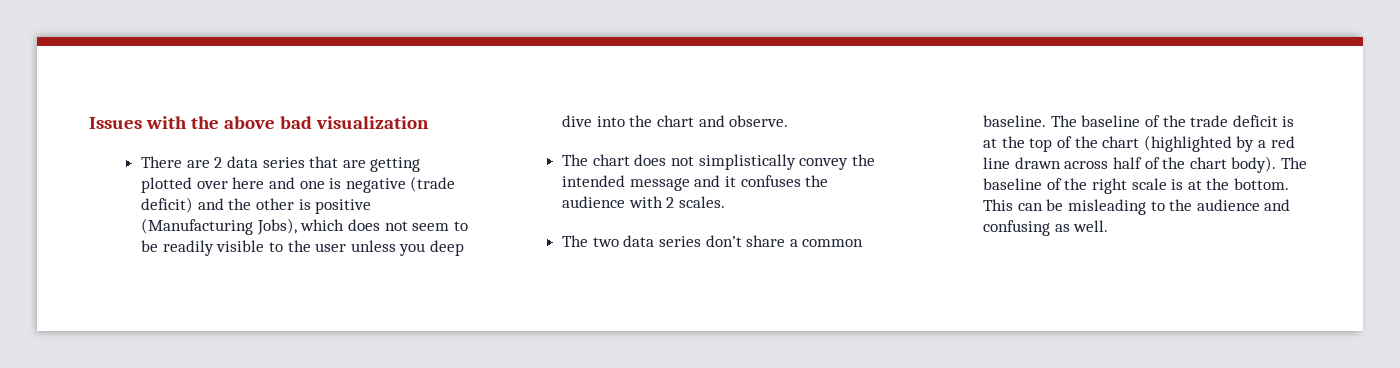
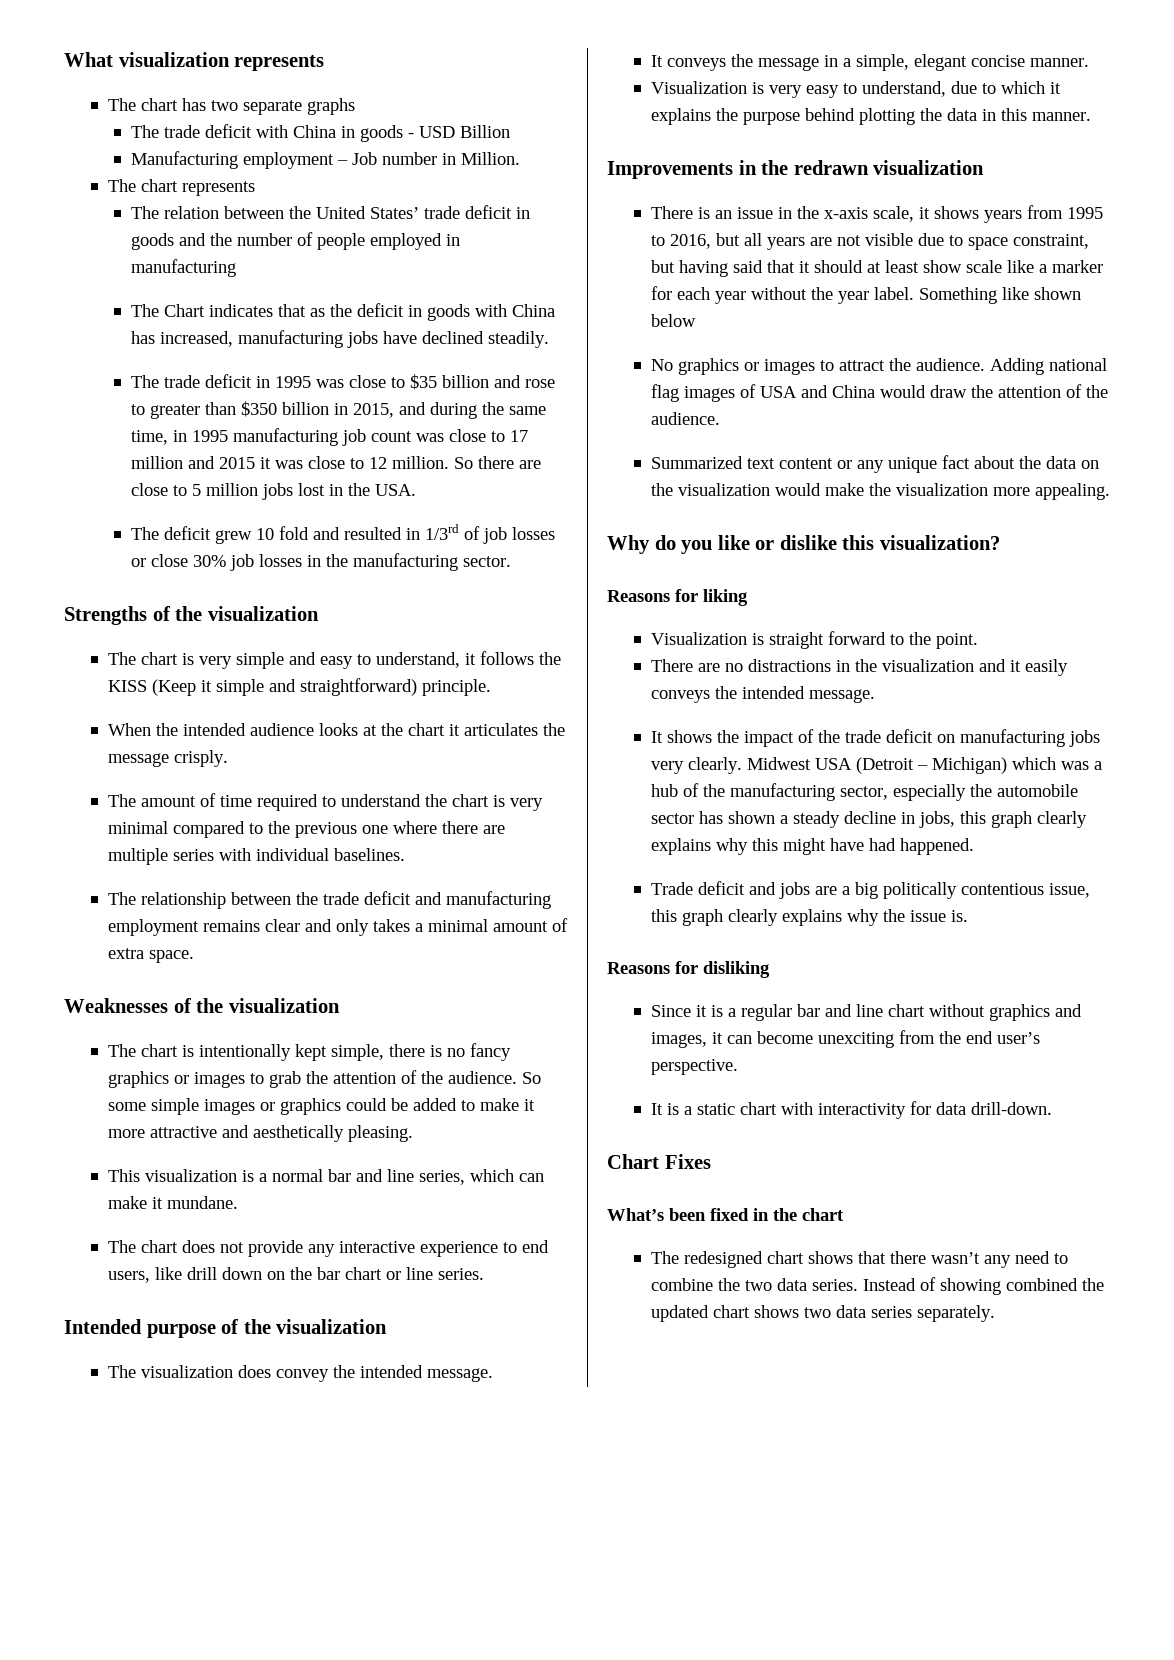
[89,116,429,129] [141,156,421,172] [141,176,456,193] [141,197,372,214] [141,218,468,235] [141,240,464,256] [562,115,789,127] [562,154,875,170] [562,175,829,191] [562,196,725,208] [562,235,864,247] [983,115,1295,127] [983,135,1295,152] [983,156,1307,173] [983,178,1289,194] [983,199,1291,215] [983,220,1109,236] Issues with the above bad visualization // There are 2 data series that are getting plotted over here and one is negative (trade deficit) and the other is positive (Manufacturing Jobs), which does not seem to be readily visible to the user unless you deep dive into the chart and observe. // The chart does not simplistically convey the intended message and it confuses the audience with 2 scales. // The two data series don’t share a common baseline. The baseline of the trade deficit is at the top of the chart (highlighted by a red line drawn across half of the chart body). The baseline of the right scale is at the bottom. This can be misleading to the audience and confusing as well. -> [64,52,325,71] [107,98,355,115] [130,124,510,142] [130,151,520,169] [107,179,255,196] [130,205,530,219] [130,232,460,250] [130,259,236,277] [130,303,555,321] [130,330,549,348] [130,374,555,390] [130,401,546,419] [130,428,528,446] [130,456,541,469] [130,483,416,500] [130,524,555,544] [130,553,511,571] [64,606,319,625] [107,651,561,669] [107,678,491,696] [107,723,565,736] [107,750,228,767] [107,793,543,811] [107,821,505,838] [107,848,405,865] [107,891,551,909] [107,918,568,936] [107,948,194,963] [64,998,340,1013] [107,1043,511,1061] [107,1070,541,1088] [107,1098,535,1115] [107,1125,413,1142] [107,1169,544,1185] [107,1196,238,1209] [107,1240,549,1257] [107,1267,484,1283] [64,1319,388,1338] [107,1365,493,1382] [650,54,1089,71] [650,81,1061,98] [650,108,1091,125] [607,160,985,179] [650,205,1103,223] [650,233,1089,250] [650,260,1103,277] [650,286,1081,304] [650,314,696,327] [650,358,1107,375] [650,384,1108,402] [650,412,720,425] [650,455,1099,473] [650,483,1110,500] [607,535,1000,554] [607,589,748,606] [650,631,978,649] [650,659,1068,676] [650,686,875,703] [650,729,1100,747] [650,757,1102,774] [650,783,1078,801] [650,811,1087,828] [650,838,974,855] [650,881,1090,899] [650,909,968,926] [607,961,770,978] [650,1004,1082,1021] [650,1030,1040,1048] [650,1059,738,1075] [650,1101,1052,1119] [607,1154,711,1169] [607,1208,844,1221] [650,1251,1068,1268] [650,1277,1104,1295] [650,1305,995,1322] What visualization represents // The chart has two separate graphs // The trade deficit with China in goods - USD Billion // Manufacturing employment – Job number in Million. // The chart represents // The relation between the United States’ trade deficit in goods and the number of people employed in manufacturing // The Chart indicates that as the deficit in goods with China has increased, manufacturing jobs have declined steadily. // The trade deficit in 1995 was close to $35 billion and rose to greater than $350 billion in 2015, and during the same time, in 1995 manufacturing job count was close to 17 million and 2015 it was close to 12 million. So there are close to 5 million jobs lost in the USA. // The deficit grew 10 fold and resulted in 1/3rd of job losses or close 30% job losses in the manufacturing sector. // Strengths of the visualization // The chart is very simple and easy to understand, it follows the KISS (Keep it simple and straightforward) principle. // When the intended audience looks at the chart it articulates the message crisply. // The amount of time required to understand the chart is very minimal compared to the previous one where there are multiple series with individual baselines. // The relationship between the trade deficit and manufacturing employment remains clear and only takes a minimal amount of extra space. // Weaknesses of the visualization // The chart is intentionally kept simple, there is no fancy graphics or images to grab the attention of the audience. So some simple images or graphics could be added to make it more attractive and aesthetically pleasing. // This visualization is a normal bar and line series, which can make it mundane. // The chart does not provide any interactive experience to end users, like drill down on the bar chart or line series. // Intended purpose of the visualization // The visualization does convey the intended message. // It conveys the message in a simple, elegant concise manner. // Visualization is very easy to understand, due to which it explains the purpose behind plotting the data in this manner. // Improvements in the redrawn visualization // There is an issue in the x-axis scale, it shows years from 1995 to 2016, but all years are not visible due to space constraint, but having said that it should at least show scale like a marker for each year without the year label. Something like shown below // No graphics or images to attract the audience. Adding national flag images of USA and China would draw the attention of the audience. // Summarized text content or any unique fact about the data on the visualization would make the visualization more appealing. // Why do you like or dislike this visualization? // Reasons for liking // Visualization is straight forward to the point. // There are no distractions in the visualization and it easily conveys the intended message. // It shows the impact of the trade deficit on manufacturing jobs very clearly. Midwest USA (Detroit – Michigan) which was a hub of the manufacturing sector, especially the automobile sector has shown a steady decline in jobs, this graph clearly explains why this might have had happened. // Trade deficit and jobs are a big politically contentious issue, this graph clearly explains why the issue is. // Reasons for disliking // Since it is a regular bar and line chart without graphics and images, it can become unexciting from the end user’s perspective. // It is a static chart with interactivity for data drill-down. // Chart Fixes // What’s been fixed in the chart // The redesigned chart shows that there wasn’t any need to combine the two data series. Instead of showing combined the updated chart shows two data series separately.

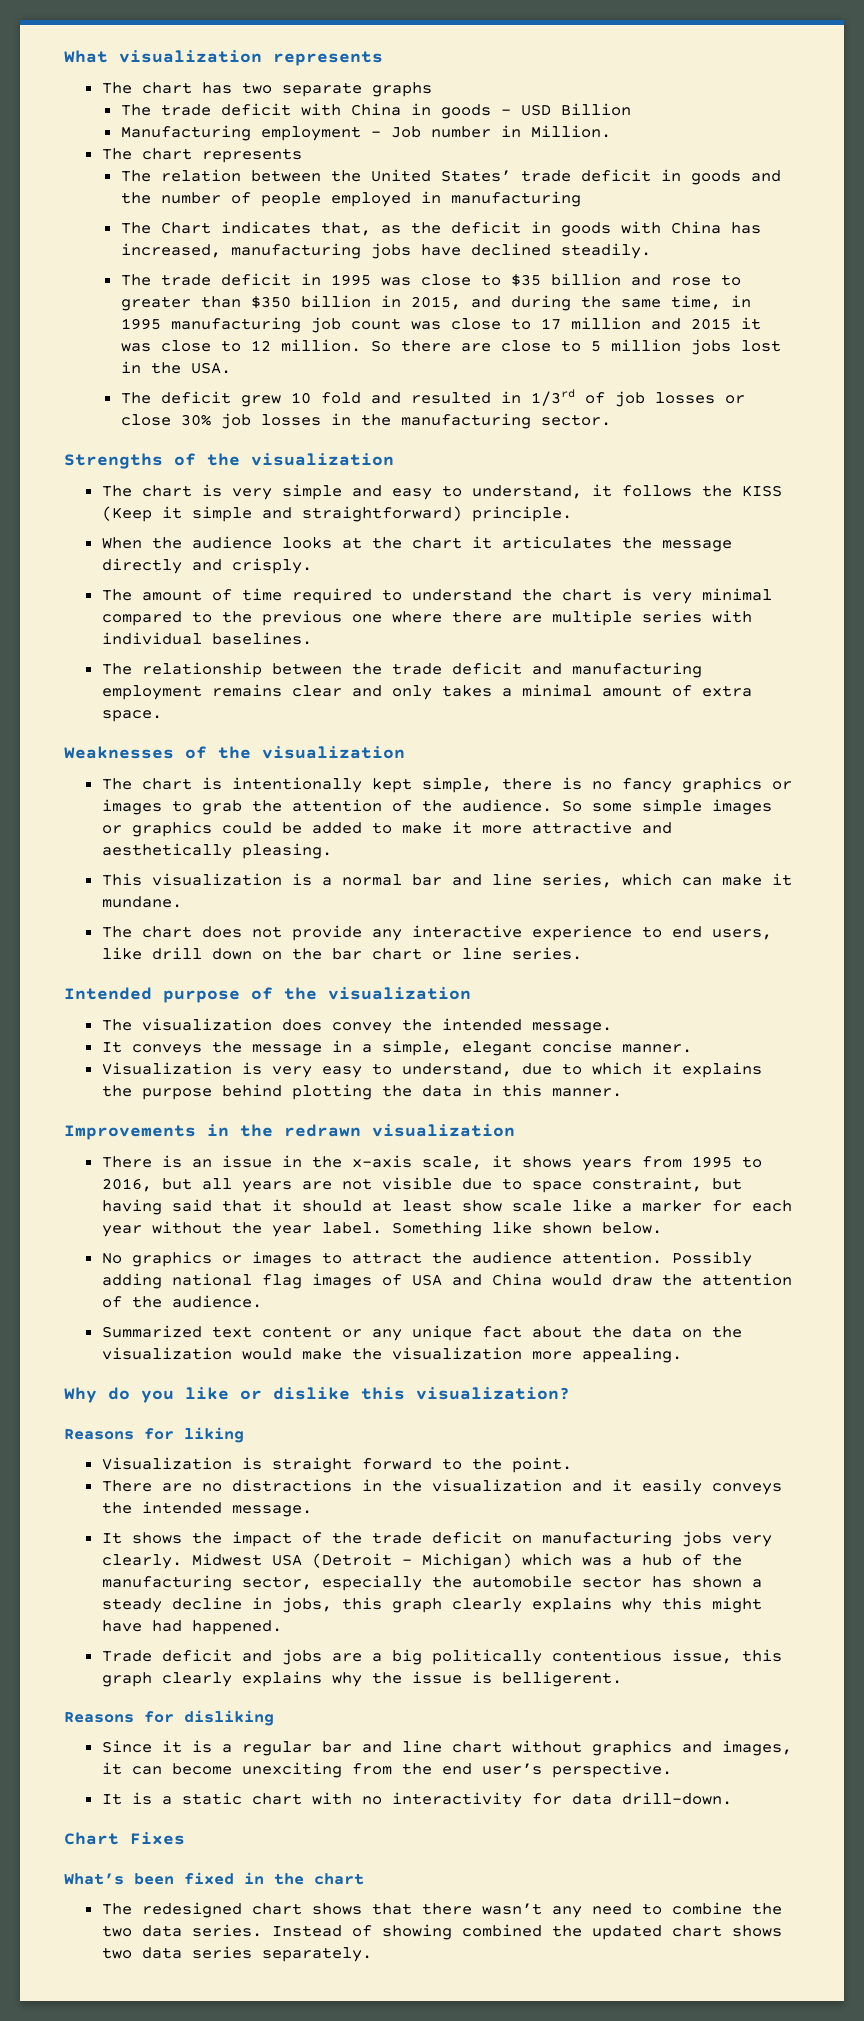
[277,304,306,317] that -> [320,222,371,236] that,
[182,723,246,736] intended -> (182, 543) none
(169, 760) none -> [101,558,222,574] directly and
[650,314,696,327] below -> [601,1222,662,1234] below.
[915,358,1044,375] audience. Adding -> [471,1251,752,1267] [101,1273,162,1289] audience attention. Possibly adding
[950,910,968,922] is. -> [471,1671,622,1687] is belligerent.
(813, 1108) none -> [361,1796,382,1805] no

